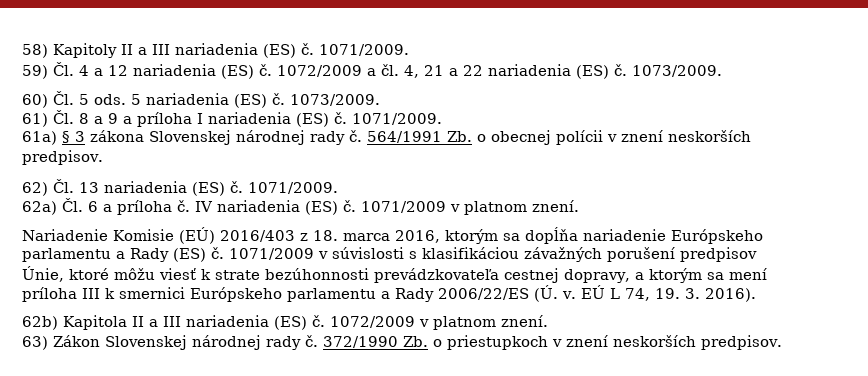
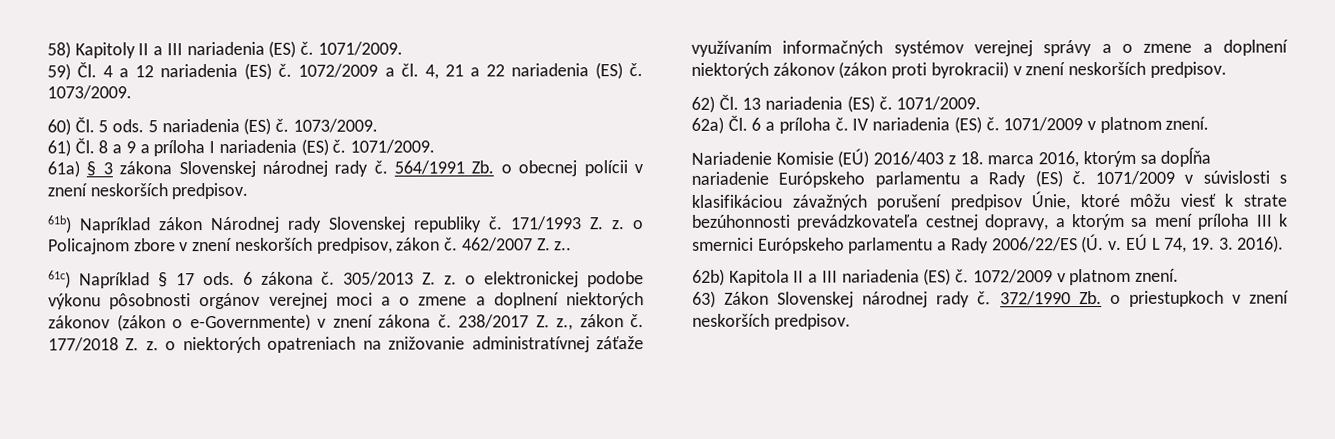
(103, 157) none -> [47,215,644,234] [48,237,573,255] [48,270,644,289] [48,292,644,310] [48,313,644,332] [48,336,645,354] [691,39,1288,57] [691,61,1227,79] // 61b) Napríklad zákon Národnej rady Slovenskej republiky č. 171/1993 Z. z. o Policajnom zbore v znení neskorších predpisov, zákon č. 462/2007 Z. z.. // 61c) Napríklad § 17 ods. 6 zákona č. 305/2013 Z. z. o elektronickej podobe výkonu pôsobnosti orgánov verejnej moci a o zmene a doplnení niektorých zákonov (zákon o e-Governmente) v znení zákona č. 238/2017 Z. z., zákon č. 177/2018 Z. z. o niektorých opatreniach na znižovanie administratívnej záťaže využívaním informačných systémov verejnej správy a o zmene a doplnení niektorých zákonov (zákon proti byrokracii) v znení neskorších predpisov.

